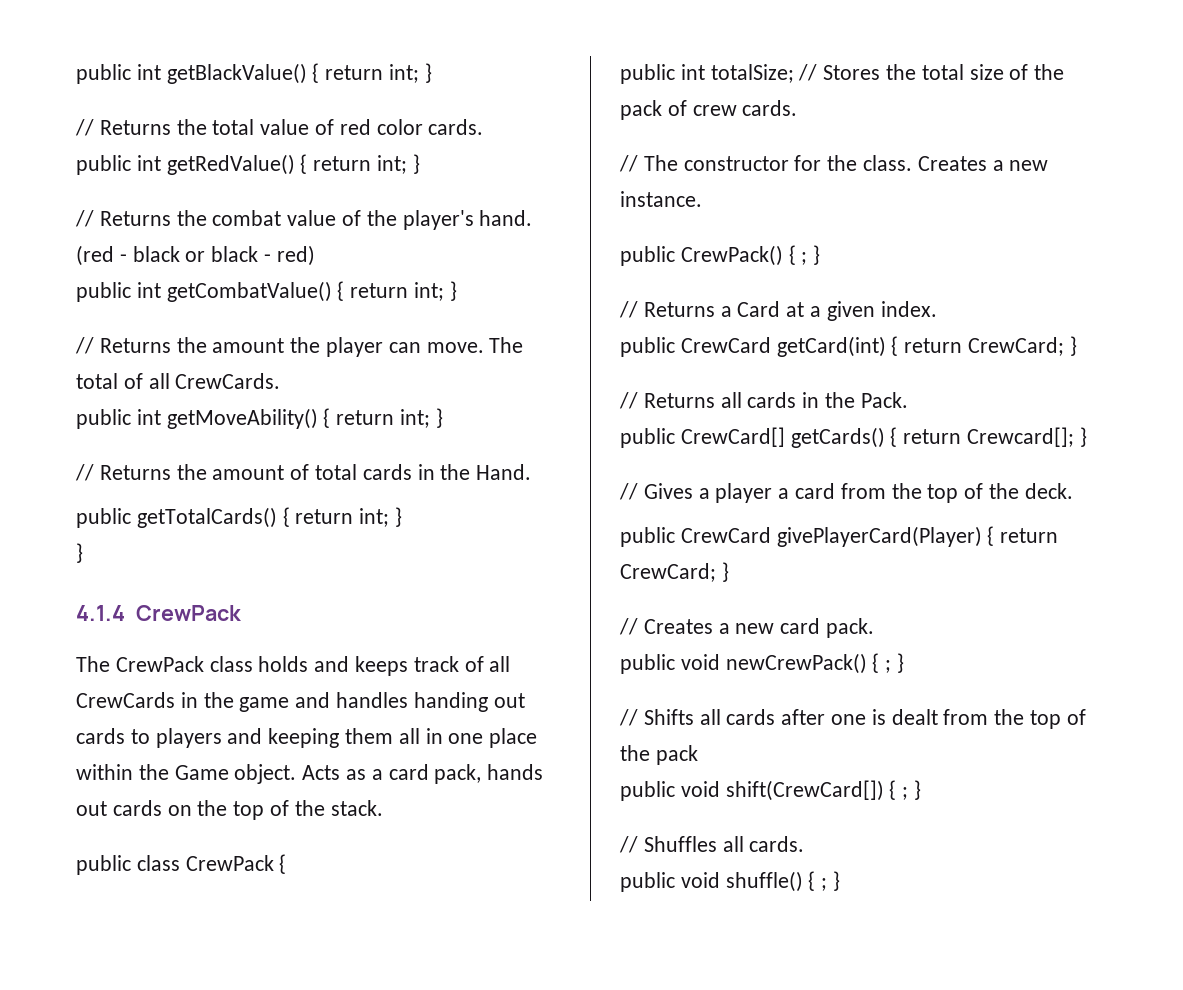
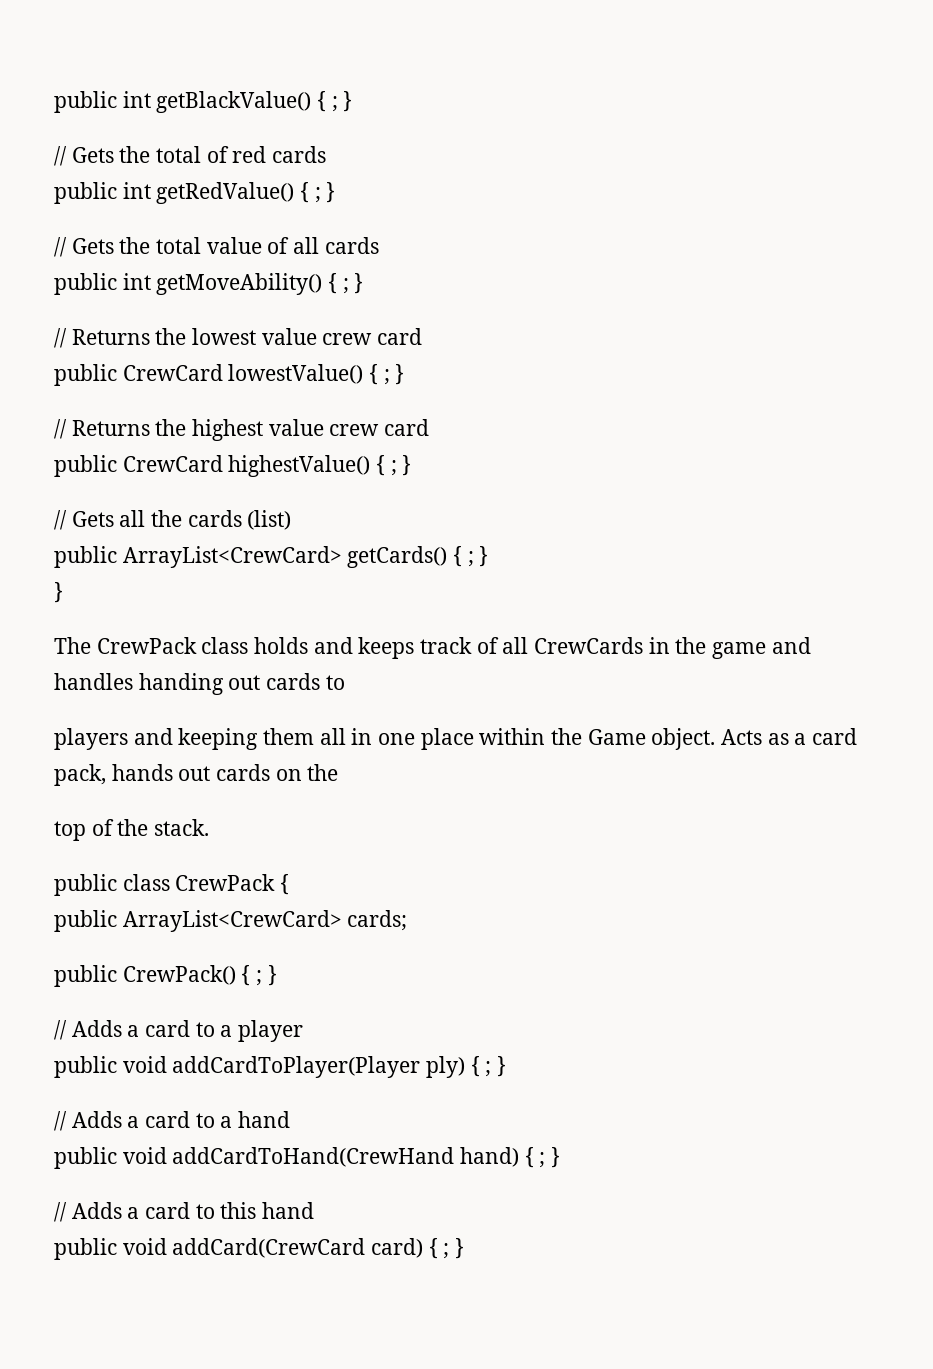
[325,63,432,83] [75,119,484,136] [76,154,420,175] [75,210,533,230] [76,245,315,266] [76,281,457,302] [75,337,524,357] [76,373,281,389] [76,408,443,429] [75,464,532,481] [76,507,390,528] return int; } // // Returns the total value of red color cards. // public int getRedValue() { return int; } // // Returns the combat value of the player's hand. (red - black or black - red) // public int getCombatValue() { return int; } // // Returns the amount the player can move. The total of all CrewCards. // public int getMoveAbility() { return int; } // // Returns the amount of total cards in the Hand. // public getTotalCards() { return int; -> [331,91,353,112] [54,146,327,166] [54,182,336,204] [54,237,379,257] [54,273,364,295] [54,328,423,348] [54,364,405,386] [54,419,430,441] [54,455,412,477] [54,510,292,530] [54,546,474,568] ; } // // Gets the total of red cards // public int getRedValue() { ; } // // Gets the total value of all cards // public int getMoveAbility() { ; } // // Returns the lowest value crew card // public CrewCard lowestValue() { ; } // // Returns the highest value crew card // public CrewCard highestValue() { ; } // // Gets all the cards (list) // public ArrayList<CrewCard> getCards() { ;
[76,605,241,621] // 4.1.4 CrewPack -> (63, 592) none
(150, 736) none -> (345, 682) //
(228, 808) none -> (339, 772) //
[680,64,1065,83] [620,100,798,120] [619,155,1049,172] [620,191,702,207] int totalSize; // Stores the total size of the pack of crew cards. // // The constructor for the class. Creates a new instance. -> [122,910,408,932] ArrayList<CrewCard> cards;
[643,301,937,321] [620,336,1077,357] [619,392,908,409] [620,427,1087,448] [619,483,1073,503] [620,526,1059,547] [620,562,729,582] [619,618,875,638] [620,653,905,674] [619,709,1086,729] [620,745,698,765] [620,780,922,801] [619,836,805,853] [620,871,803,892] Returns a Card at a given index. // public CrewCard getCard(int) { return CrewCard; } // // Returns all cards in the Pack. // public CrewCard[] getCards() { return Crewcard[]; } // // Gives a player a card from the top of the deck. // public CrewCard givePlayerCard(Player) { return CrewCard; } // // Creates a new card pack. // public void newCrewPack() { ; } // // Shifts all cards after one is dealt from the top of the pack // public void shift(CrewCard[]) { ; } // // Shuffles all cards. // public void shuffle() -> [71,1020,304,1042] [54,1056,507,1078] [54,1111,291,1131] [54,1147,561,1169] [54,1202,315,1222] [54,1238,424,1260] Adds a card to a player // public void addCardToPlayer(Player ply) { ; } // // Adds a card to a hand // public void addCardToHand(CrewHand hand) { ; } // // Adds a card to this hand // public void addCard(CrewCard card)

